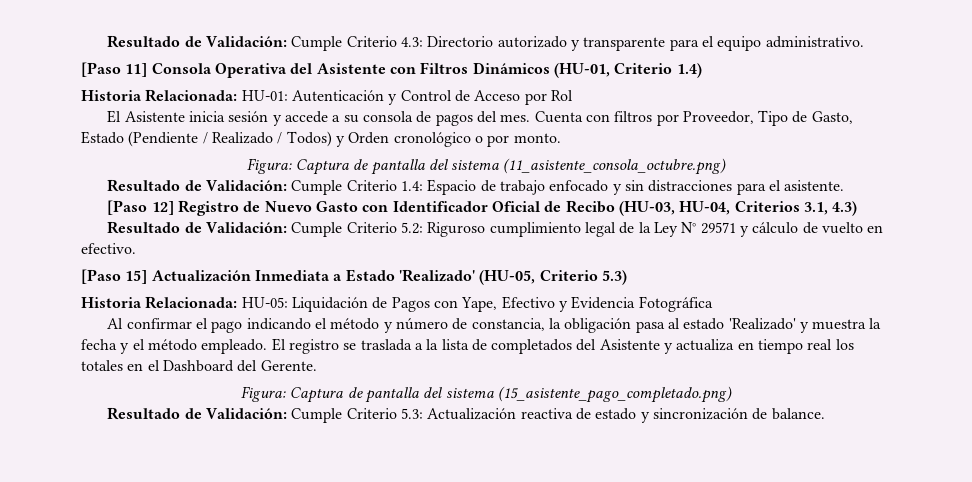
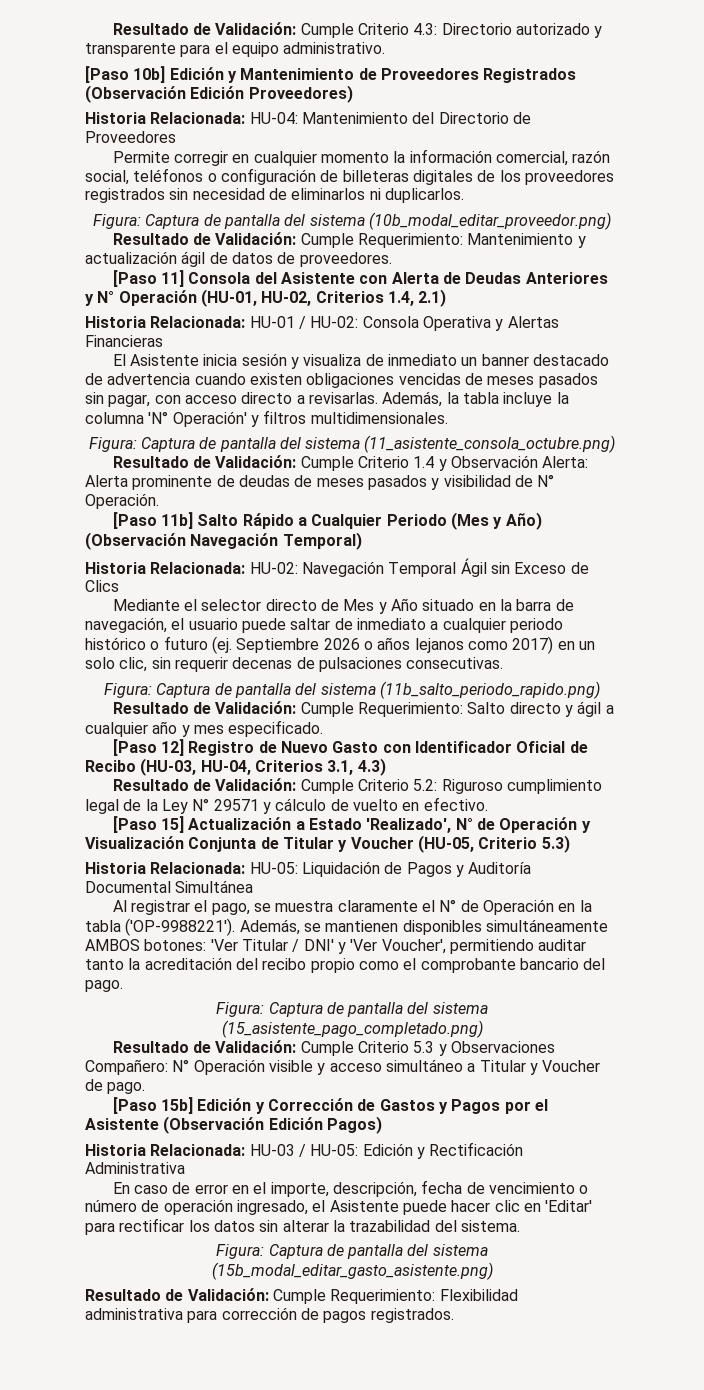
(864, 42) none -> [85,66,577,83] [85,85,353,103] [85,112,531,124] [85,131,176,143] [112,149,611,166] [85,168,614,185] [85,188,464,203] [93,212,611,230] [112,232,586,248] [85,251,392,267] // [Paso 10b] Edición y Mantenimiento de Proveedores Registrados (Observación Edición Proveedores) // Historia Relacionada: HU-04: Mantenimiento del Directorio de Proveedores // Permite corregir en cualquier momento la información comercial, razón social, teléfonos o configuración de billeteras digitales de los proveedores registrados sin necesidad de eliminarlos ni duplicarlos. // Figura: Captura de pantalla del sistema (10b_modal_editar_proveedor.png) // Resultado de Validación: Cumple Requerimiento: Mantenimiento y actualización ágil de datos de proveedores.
[214,63,287,78] Operativa -> (251, 278) none
[420,62,702,78] [81,89,573,105] Filtros Dinámicos (HU-01, Criterio 1.4) // Historia Relacionada: HU-01: Autenticación y Control de Acceso por Rol -> [391,272,608,284] [85,289,447,307] [85,316,559,331] [85,335,163,347] Alerta de Deudas Anteriores y N° Operación (HU-01, HU-02, Criterios 1.4, 2.1) // Historia Relacionada: HU-01 / HU-02: Consola Operativa y Alertas Financieras
[284,110,853,126] [81,131,561,147] accede a su consola de pagos del mes. Cuenta con filtros por Proveedor, Tipo de Gasto, Estado (Pendiente / Realizado / Todos) y Orden cronológico o por monto. -> [303,354,609,366] [85,373,598,388] [85,391,569,407] [85,410,448,427] visualiza de inmediato un banner destacado de advertencia cuando existen obligaciones vencidas de meses pasados sin pagar, con acceso directo a revisarlas. Además, la tabla incluye la columna 'N° Operación' y filtros multidimensionales.
[400,179,845,195] 1.4: Espacio de trabajo enfocado y sin distracciones para el asistente. -> [413,455,589,471] [85,474,555,490] [85,493,159,509] [112,512,542,530] [85,532,362,550] [85,558,589,577] [85,580,119,592] [112,598,574,614] [85,617,563,633] [85,636,595,654] [85,657,504,672] [104,681,600,699] [112,701,614,717] [85,720,324,737] 1.4 y Observación Alerta: Alerta prominente de deudas de meses pasados y visibilidad de N° Operación. // [Paso 11b] Salto Rápido a Cualquier Periodo (Mes y Año) (Observación Navegación Temporal) // Historia Relacionada: HU-02: Navegación Temporal Ágil sin Exceso de Clics // Mediante el selector directo de Mes y Año situado en la barra de navegación, el usuario puede saltar de inmediato a cualquier periodo histórico o futuro (ej. Septiembre 2026 o años lejanos como 2017) en un solo clic, sin requerir decenas de pulsaciones consecutivas. // Figura: Captura de pantalla del sistema (11b_salto_periodo_rapido.png) // Resultado de Validación: Cumple Requerimiento: Salto directo y ágil a cualquier año y mes especificado.
[254,270,330,281] Inmediata -> (292, 823) none
[398,269,475,282] 'Realizado' -> [366,817,591,833] [85,836,414,852] 'Realizado', N° de Operación y Visualización Conjunta de Titular y Voucher
[433,296,713,312] [107,318,882,333] [81,338,854,354] [81,360,317,372] con Yape, Efectivo y Evidencia Fotográfica // Al confirmar el pago indicando el método y número de constancia, la obligación pasa al estado 'Realizado' y muestra la fecha y el método empleado. El registro se traslada a la lista de completados del Asistente y actualiza en tiempo real los totales en el Dashboard del Gerente. -> [455,862,532,877] [85,880,254,893] [112,899,592,915] [85,918,608,936] [85,939,587,954] [85,957,606,973] [85,980,123,992] y Auditoría Documental Simultánea // Al registrar el pago, se muestra claramente el N° de Operación en la tabla ('OP-9988221'). Además, se mantienen disponibles simultáneamente AMBOS botones: 'Ver Titular / DNI' y 'Ver Voucher', permitiendo auditar tanto la acreditación del recibo propio como el comprobante bancario del pago.
[400,408,825,423] 5.3: Actualización reactiva de estado y sincronización de balance. -> [413,1041,556,1056] [85,1059,601,1075] [85,1079,146,1094] [112,1097,548,1114] [85,1116,382,1134] [85,1142,524,1159] [85,1162,185,1174] [112,1180,589,1197] [85,1199,593,1215] [85,1218,520,1235] [216,1244,488,1259] [211,1262,493,1280] [85,1288,518,1304] [85,1307,454,1323] 5.3 y Observaciones Compañero: N° Operación visible y acceso simultáneo a Titular y Voucher de pago. // [Paso 15b] Edición y Corrección de Gastos y Pagos por el Asistente (Observación Edición Pagos) // Historia Relacionada: HU-03 / HU-05: Edición y Rectificación Administrativa // En caso de error en el importe, descripción, fecha de vencimiento o número de operación ingresado, el Asistente puede hacer clic en 'Editar' para rectificar los datos sin alterar la trazabilidad del sistema. // Figura: Captura de pantalla del sistema (15b_modal_editar_gasto_asistente.png) // Resultado de Validación: Cumple Requerimiento: Flexibilidad administrativa para corrección de pagos registrados.

